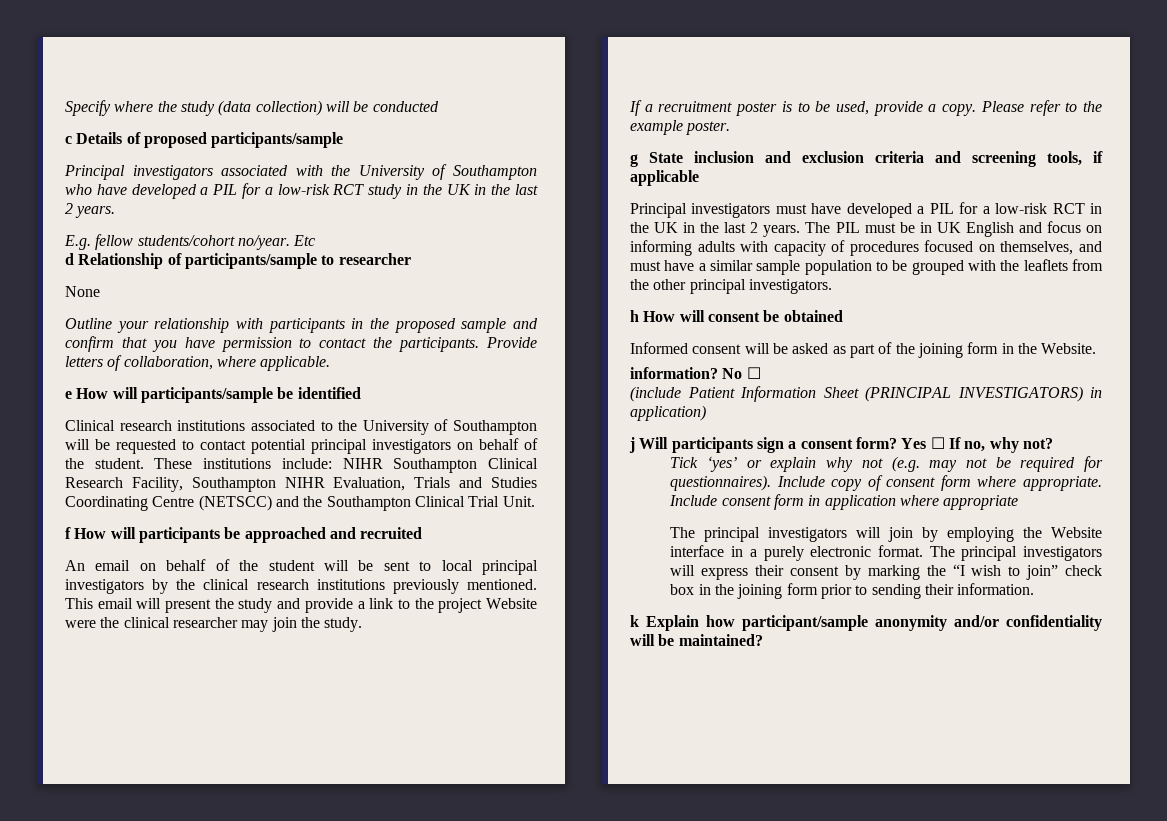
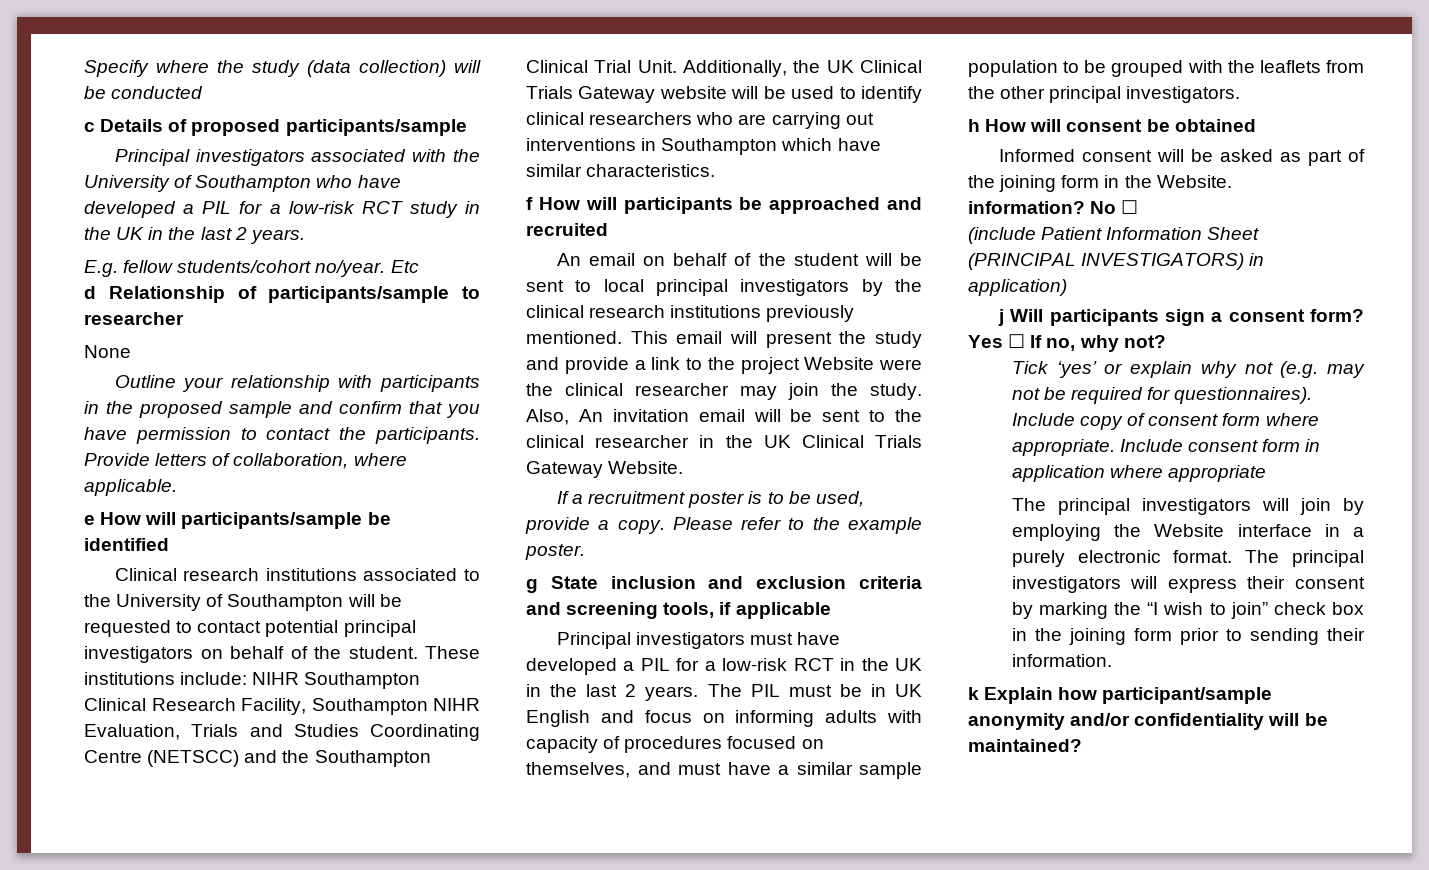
(535, 501) none -> [683,60,922,77] [526,86,923,103] [526,112,874,129] [526,138,881,155] [526,164,716,177] Additionally, the UK Clinical Trials Gateway website will be used to identify clinical researchers who are carrying out interventions in Southampton which have similar characteristics.
(363, 624) none -> [526,409,922,425] [526,435,923,448] [526,461,684,478] Also, An invitation email will be sent to the clinical researcher in the UK Clinical Trials Gateway Website.

